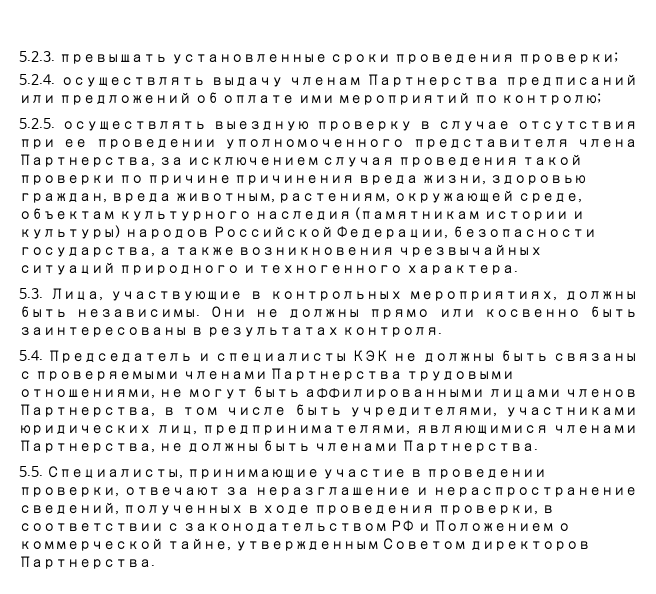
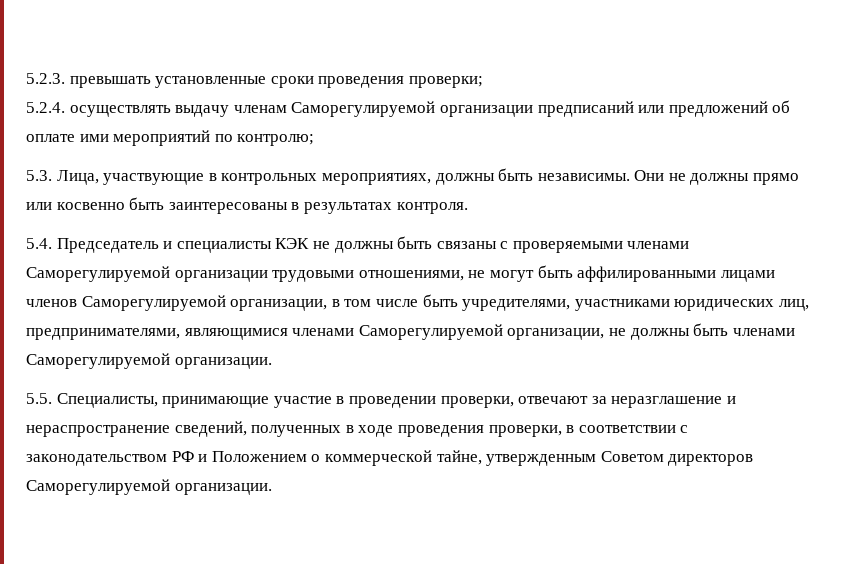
[367,74,499,87] Партнерства -> [291,101,533,117] Саморегулируемой организации
[19,118,637,131] [19,139,637,149] [19,154,582,167] [19,175,586,185] [19,190,582,203] [19,207,584,221] [19,225,597,239] [19,244,543,257] [19,262,519,275] // 5.2.5. осуществлять выездную проверку в случае отсутствия при ее проведении уполномоченного представителя члена Партнерства, за исключением случая проведения такой проверки по причине причинения вреда жизни, здоровью граждан, вреда животным, растениям, окружающей среде, объектам культурного наследия (памятникам истории и культуры) народов Российской Федерации, безопасности государства, а также возникновения чрезвычайных ситуаций природного и техногенного характера. -> (315, 140) none
[270,368,403,381] Партнерства -> [26,266,268,282] Саморегулируемой организации
[19,404,155,417] Партнерства, -> [81,295,328,311] Саморегулируемой организации,
[19,440,155,453] Партнерства, -> [358,324,605,340] Саморегулируемой организации,
[401,440,538,453] Партнерства. -> [26,353,272,369] Саморегулируемой организации.
[19,556,155,569] Партнерства. -> [26,479,272,495] Саморегулируемой организации.

